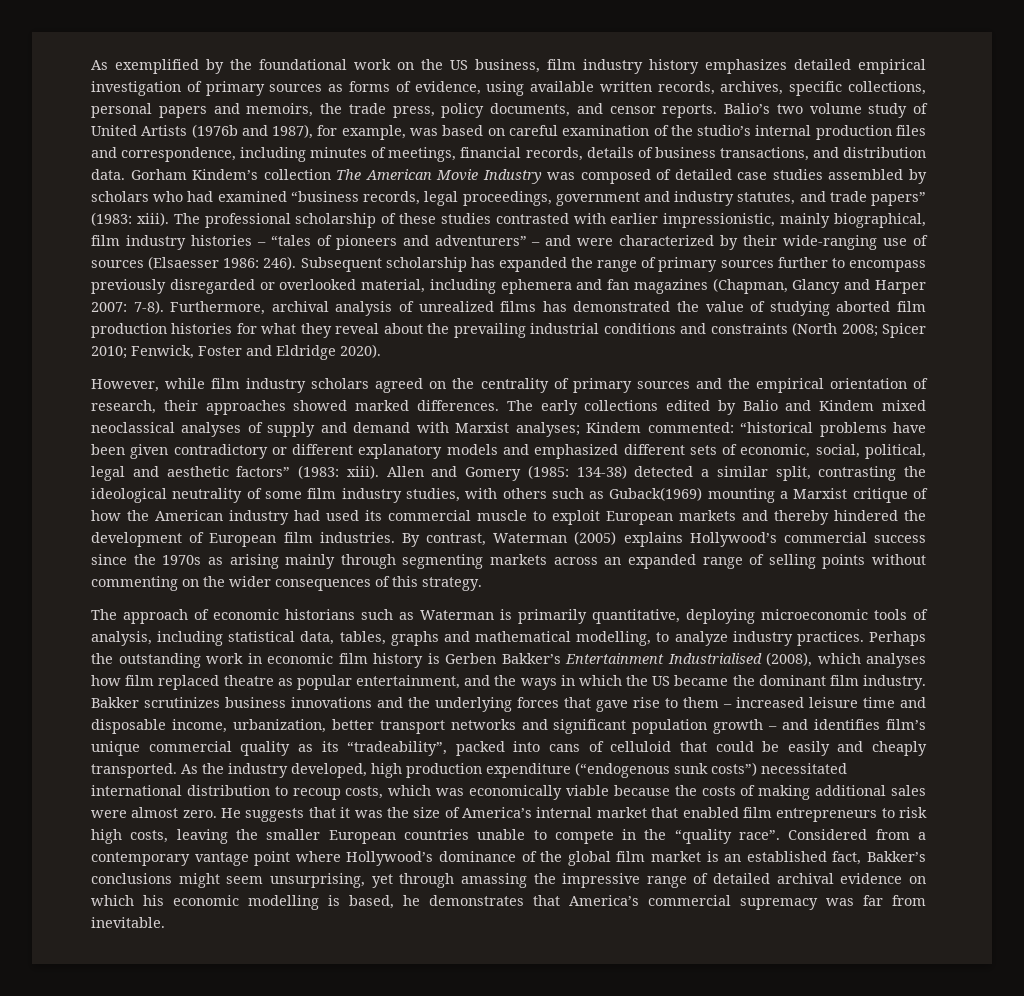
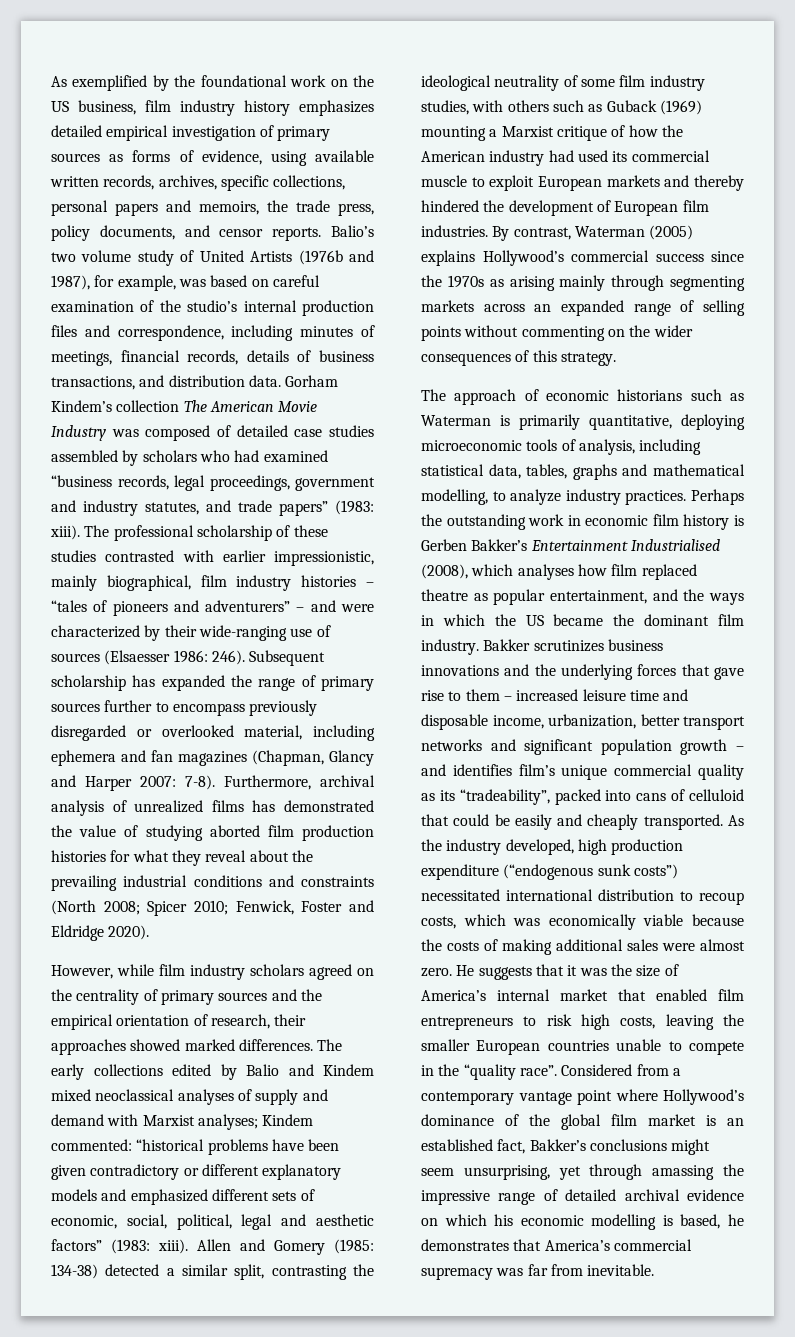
[609,487,703,501] Guback(1969) -> [606,100,702,115] Guback (1969)

